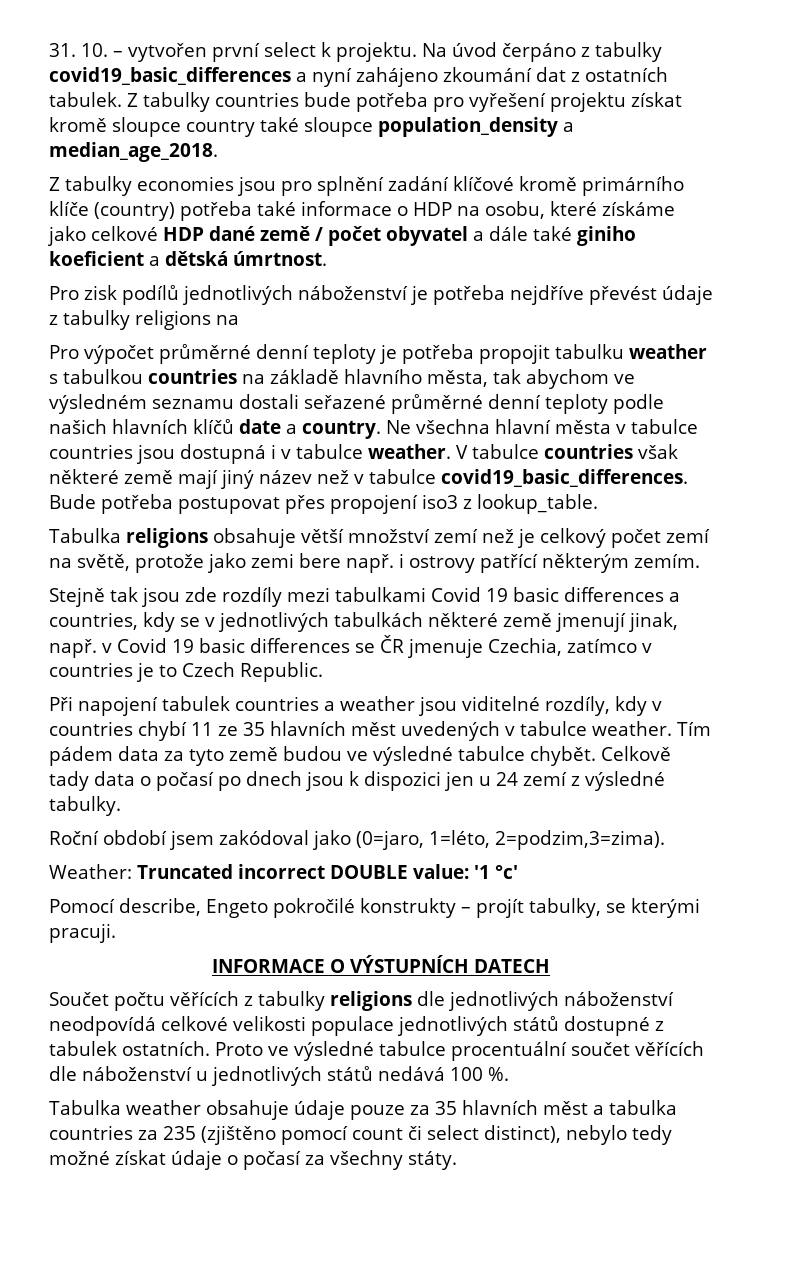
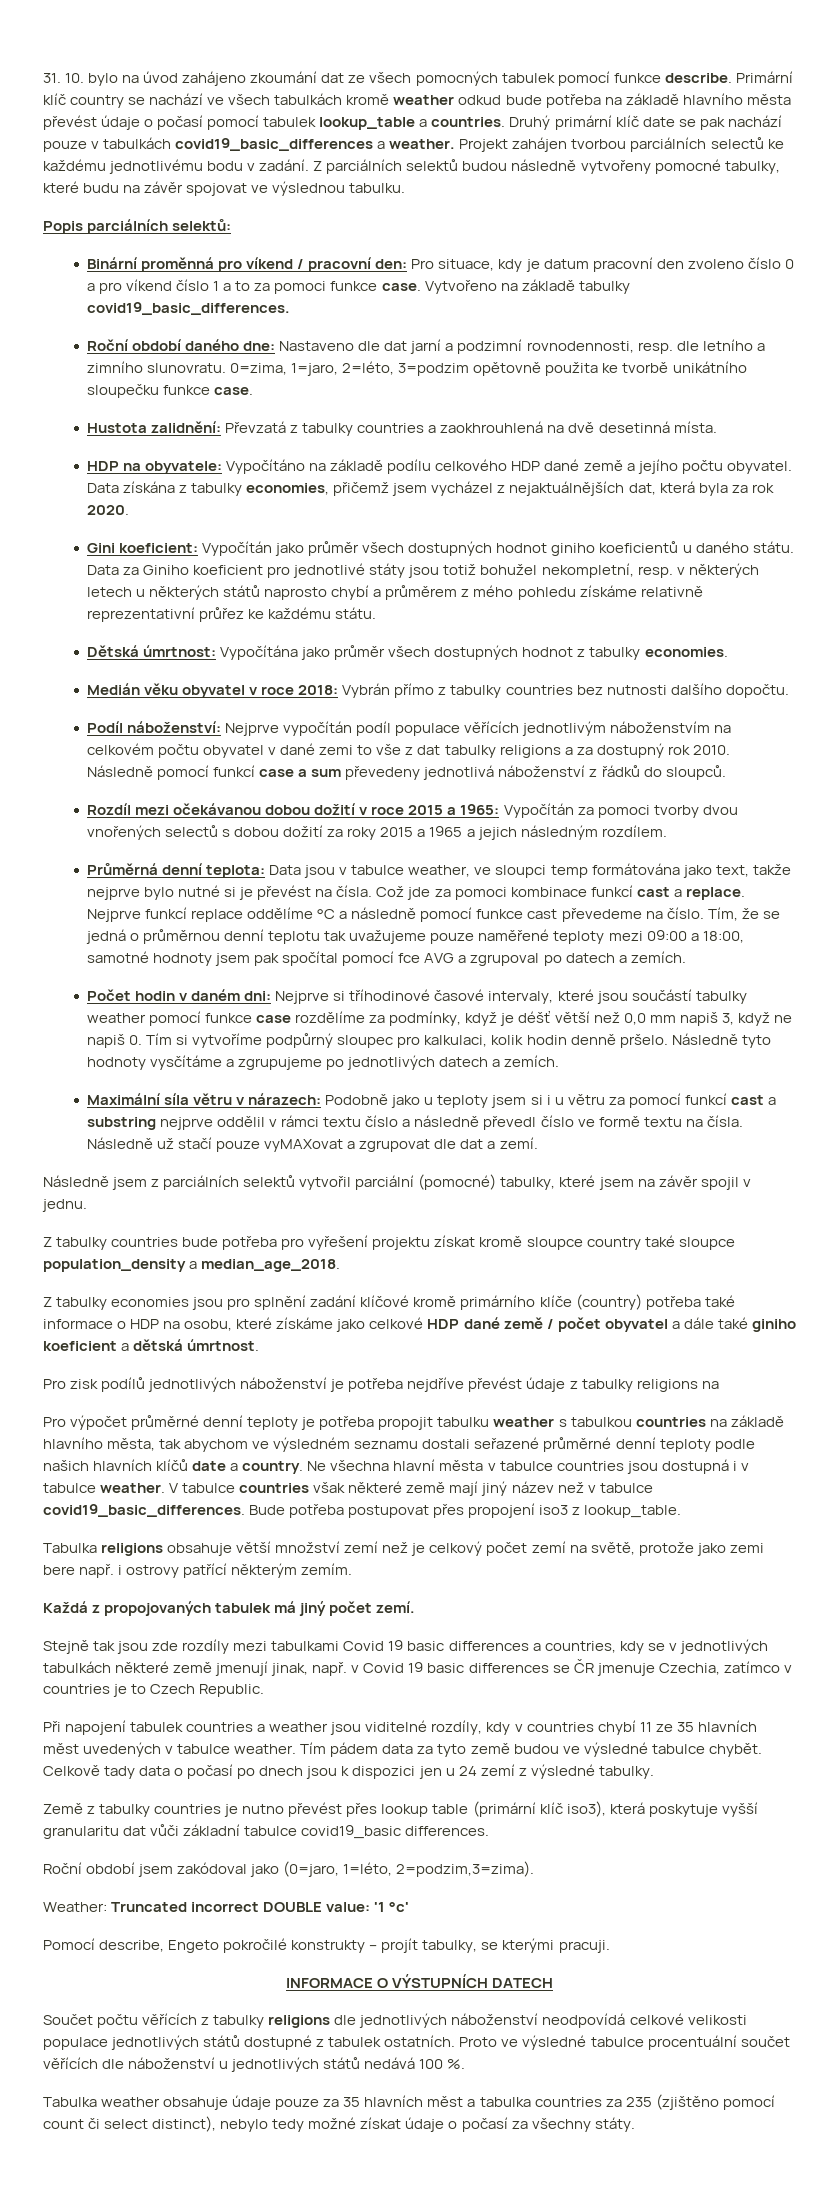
[113,42,662,62] [49,67,668,87] [49,92,122,107] – vytvořen první select k projektu. Na úvod čerpáno z tabulky covid19_basic_differences a nyní zahájeno zkoumání dat z ostatních tabulek. -> [88,71,793,86] [43,93,791,108] [43,115,782,130] [43,137,784,152] [43,159,780,174] [43,181,406,196] [43,219,232,234] [87,257,794,272] [87,279,630,294] [87,302,291,315] [87,339,765,354] [87,361,747,376] [87,384,254,398] [87,421,717,436] [87,459,792,474] [87,481,774,496] [87,505,130,515] [87,541,794,556] [87,563,759,578] [87,585,703,600] [87,607,377,622] [87,645,728,660] [87,683,789,698] [87,721,732,736] [87,743,730,758] [87,765,726,780] [87,803,738,818] [87,825,667,840] [87,863,791,878] [87,885,745,900] [87,907,780,922] [86,929,744,944] [87,951,686,966] [87,989,747,1004] [87,1010,792,1026] [87,1033,771,1048] [87,1055,560,1070] [87,1093,776,1108] [87,1115,743,1130] [87,1137,538,1152] [43,1174,751,1190] [42,1199,87,1212] bylo na úvod zahájeno zkoumání dat ze všech pomocných tabulek pomocí funkce describe. Primární klíč country se nachází ve všech tabulkách kromě weather odkud bude potřeba na základě hlavního města převést údaje o počasí pomocí tabulek lookup_table a countries. Druhý primární klíč date se pak nachází pouze v tabulkách covid19_basic_differences a weather. Projekt zahájen tvorbou parciálních selectů ke každému jednotlivému bodu v zadání. Z parciálních selektů budou následně vytvořeny pomocné tabulky, které budu na závěr spojovat ve výslednou tabulku. // Popis parciálních selektů: // Binární proměnná pro víkend / pracovní den: Pro situace, kdy je datum pracovní den zvoleno číslo 0 a pro víkend číslo 1 a to za pomoci funkce case. Vytvořeno na základě tabulky covid19_basic_differences. // Roční období daného dne: Nastaveno dle dat jarní a podzimní rovnodennosti, resp. dle letního a zimního slunovratu. 0=zima, 1=jaro, 2=léto, 3=podzim opětovně použita ke tvorbě unikátního sloupečku funkce case. // Hustota zalidnění: Převzatá z tabulky countries a zaokhrouhlená na dvě desetinná místa. // HDP na obyvatele: Vypočítáno na základě podílu celkového HDP dané země a jejího počtu obyvatel. Data získána z tabulky economies, přičemž jsem vycházel z nejaktuálnějších dat, která byla za rok 2020. // Gini koeficient: Vypočítán jako průměr všech dostupných hodnot giniho koeficientů u daného státu. Data za Giniho koeficient pro jednotlivé státy jsou totiž bohužel nekompletní, resp. v některých letech u některých států naprosto chybí a průměrem z mého pohledu získáme relativně reprezentativní průřez ke každému státu. // Dětská úmrtnost: Vypočítána jako průměr všech dostupných hodnot z tabulky economies. // Medián věku obyvatel v roce 2018: Vybrán přímo z tabulky countries bez nutnosti dalšího dopočtu. // Podíl náboženství: Nejprve vypočítán podíl populace věřících jednotlivým náboženstvím na celkovém počtu obyvatel v dané zemi to vše z dat tabulky religions a za dostupný rok 2010. Následně pomocí funkcí case a sum převedeny jednotlivá náboženství z řádků do sloupců. // Rozdíl mezi očekávanou dobou dožití v roce 2015 a 1965: Vypočítán za pomoci tvorby dvou vnořených selectů s dobou dožití za roky 2015 a 1965 a jejich následným rozdílem. // Průměrná denní teplota: Data jsou v tabulce weather, ve sloupci temp formátována jako text, takže nejprve bylo nutné si je převést na čísla. Což jde za pomoci kombinace funkcí cast a replace. Nejprve funkcí replace oddělíme °C a následně pomocí funkce cast převedeme na číslo. Tím, že se jedná o průměrnou denní teplotu tak uvažujeme pouze naměřené teploty mezi 09:00 a 18:00, samotné hodnoty jsem pak spočítal pomocí fce AVG a zgrupoval po datech a zemích. // Počet hodin v daném dni: Nejprve si tříhodinové časové intervaly, které jsou součástí tabulky weather pomocí funkce case rozdělíme za podmínky, když je déšť větší než 0,0 mm napiš 3, když ne napiš 0. Tím si vytvoříme podpůrný sloupec pro kalkulaci, kolik hodin denně pršelo. Následně tyto hodnoty vysčítáme a zgrupujeme po jednotlivých datech a zemích. // Maximální síla větru v nárazech: Podobně jako u teploty jsem si i u větru za pomocí funkcí cast a substring nejprve oddělil v rámci textu číslo a následně převedl číslo ve formě textu na čísla. Následně už stačí pouze vyMAXovat a zgrupovat dle dat a zemí. // Následně jsem z parciálních selektů vytvořil parciální (pomocné) tabulky, které jsem na závěr spojil v jednu. //
(700, 561) none -> [43,1601,416,1616] // Každá z propojovaných tabulek má jiný počet zemí.
(121, 806) none -> [43,1801,758,1817] [43,1824,490,1839] // Země z tabulky countries je nutno převést přes lookup table (primární klíč iso3), která poskytuje vyšší granularitu dat vůči základní tabulce covid19_basic differences.

